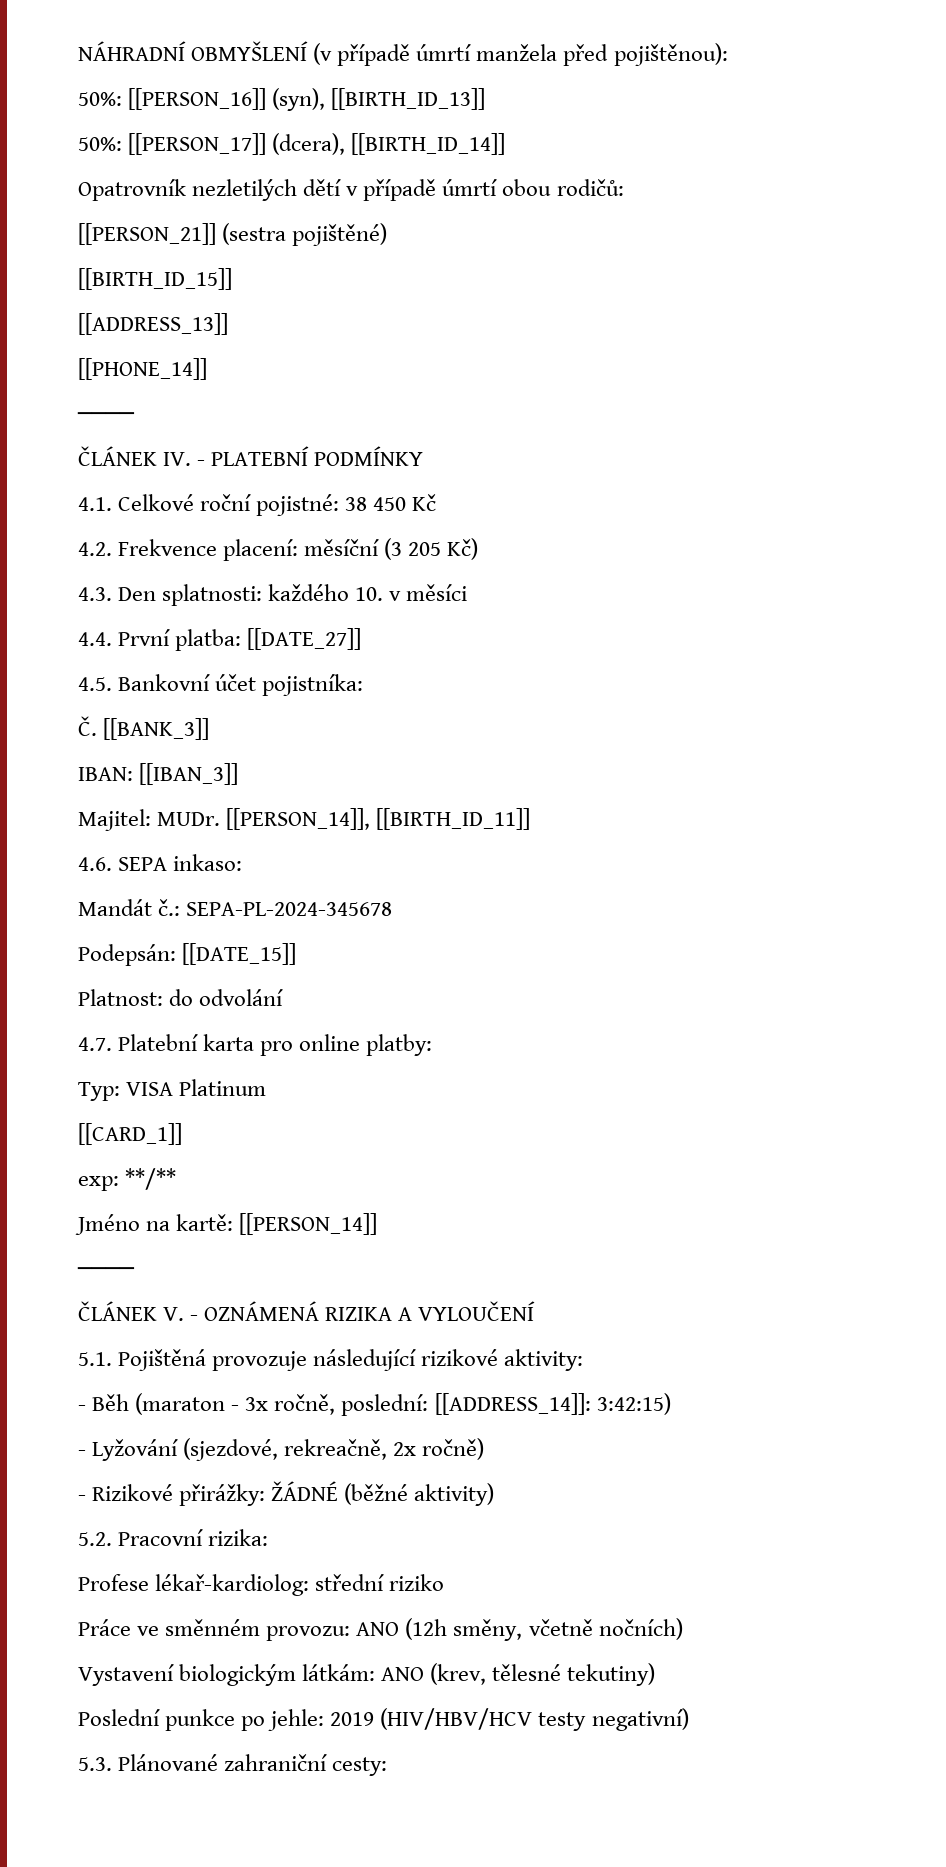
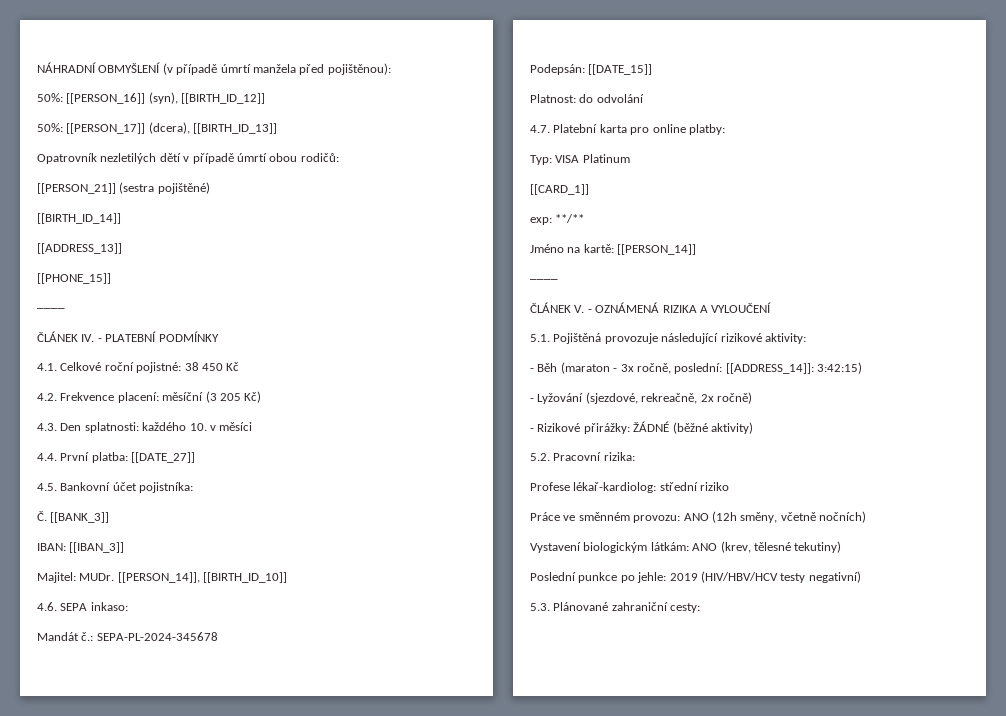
[331,88,486,110] [[BIRTH_ID_13]] -> [181,93,266,104] [[BIRTH_ID_12]]
[351,133,506,155] [[BIRTH_ID_14]] -> [193,123,278,134] [[BIRTH_ID_13]]
[78,268,232,290] [[BIRTH_ID_15]] -> [37,213,121,224] [[BIRTH_ID_14]]
[78,358,207,380] [[PHONE_14]] -> [37,273,111,284] [[PHONE_15]]
[376,808,531,830] [[BIRTH_ID_11]] -> [203,572,288,583] [[BIRTH_ID_10]]

